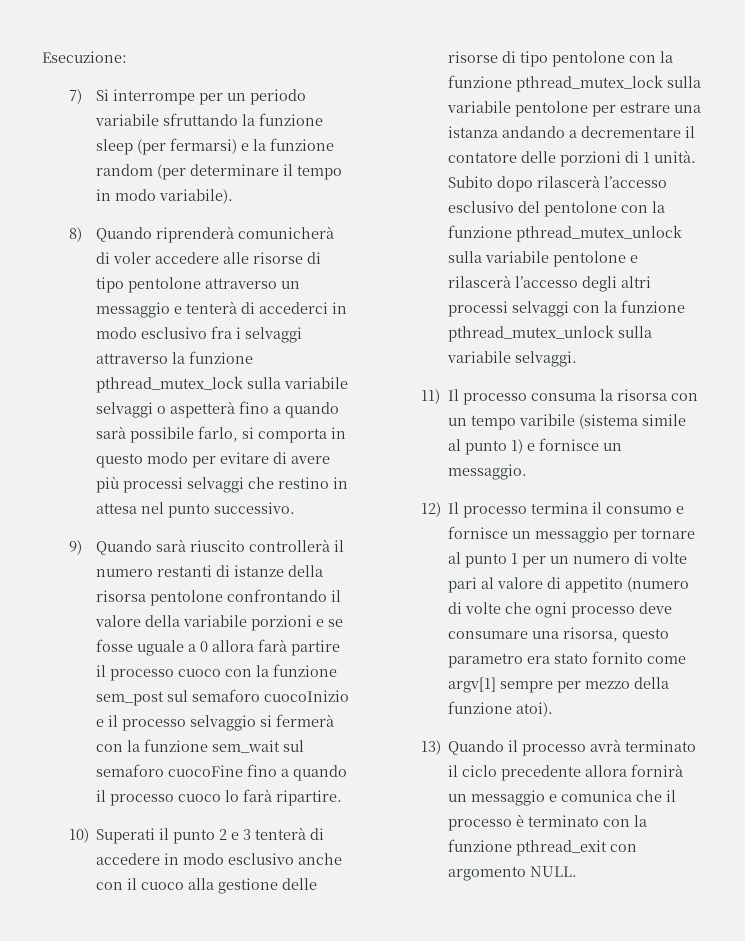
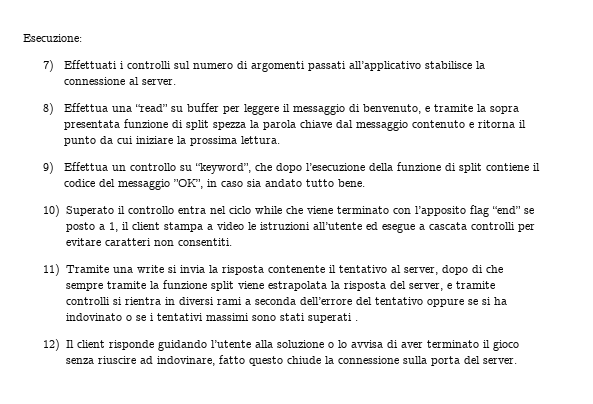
[96,89,307,105] [95,113,324,126] [96,138,335,155] [96,164,343,180] [96,189,234,204] [69,226,335,243] [96,252,322,264] [96,277,301,293] [96,301,348,318] [96,326,303,343] [96,351,254,364] [96,376,349,393] [96,401,340,418] [96,426,347,443] [96,452,331,468] [96,476,349,493] [96,502,296,518] [69,539,345,555] [96,565,324,577] [96,589,342,606] [95,615,344,631] [96,639,341,656] [96,664,338,681] [96,689,350,706] [96,714,335,731] [96,739,305,753] [96,764,348,781] [96,789,343,806] [69,827,325,844] [96,853,343,865] [96,878,318,894] [448,51,674,67] [448,75,702,92] [447,101,702,117] [448,126,696,138] [448,150,697,167] [448,175,668,192] [448,201,666,217] [448,225,683,242] [448,251,639,267] [448,275,652,292] [448,300,686,317] [448,325,653,342] [447,351,578,367] [421,389,699,405] [448,414,687,430] [448,438,623,455] [448,464,528,480] [421,502,685,518] [448,526,696,543] [448,552,688,568] [448,577,690,593] [448,602,673,618] [448,627,670,643] [448,651,687,668] [448,677,670,693] [448,701,554,717] [421,739,697,756] [448,764,684,781] [448,790,677,806] [448,814,648,831] [448,839,638,856] [448,866,578,881] Si interrompe per un periodo variabile sfruttando la funzione sleep (per fermarsi) e la funzione random (per determinare il tempo in modo variabile). // 8) Quando riprenderà comunicherà di voler accedere alle risorse di tipo pentolone attraverso un messaggio e tenterà di accederci in modo esclusivo fra i selvaggi attraverso la funzione pthread_mutex_lock sulla variabile selvaggi o aspetterà fino a quando sarà possibile farlo, si comporta in questo modo per evitare di avere più processi selvaggi che restino in attesa nel punto successivo. // 9) Quando sarà riuscito controllerà il numero restanti di istanze della risorsa pentolone confrontando il valore della variabile porzioni e se fosse uguale a 0 allora farà partire il processo cuoco con la funzione sem_post sul semaforo cuocoInizio e il processo selvaggio si fermerà con la funzione sem_wait sul semaforo cuocoFine fino a quando il processo cuoco lo farà ripartire. // 10) Superati il punto 2 e 3 tenterà di accedere in modo esclusivo anche con il cuoco alla gestione delle risorse di tipo pentolone con la funzione pthread_mutex_lock sulla variabile pentolone per estrare una istanza andando a decrementare il contatore delle porzioni di 1 unità. Subito dopo rilascerà l’accesso esclusivo del pentolone con la funzione pthread_mutex_unlock sulla variabile pentolone e rilascerà l’accesso degli altri processi selvaggi con la funzione pthread_mutex_unlock sulla variabile selvaggi. // 11) Il processo consuma la risorsa con un tempo varibile (sistema simile al punto 1) e fornisce un messaggio. // 12) Il processo termina il consumo e fornisce un messaggio per tornare al punto 1 per un numero di volte pari al valore di appetito (numero di volte che ogni processo deve consumare una risorsa, questo parametro era stato fornito come argv[1] sempre per mezzo della funzione atoi). // 13) Quando il processo avrà terminato il ciclo precedente allora fornirà un messaggio e comunica che il processo è terminato con la funzione pthread_exit con argomento NULL. -> [63,60,485,72] [63,77,176,85] [43,103,519,115] [63,119,526,131] [63,136,280,146] [43,162,540,174] [63,179,365,190] [43,205,535,217] [66,222,536,233] [66,238,233,246] [43,264,504,276] [66,280,496,291] [66,297,508,307] [66,313,359,323] [43,339,520,351] [66,355,518,366] Effettuati i controlli sul numero di argomenti passati all’applicativo stabilisce la connessione al server. // 8) Effettua una “read” su buffer per leggere il messaggio di benvenuto, e tramite la sopra presentata funzione di split spezza la parola chiave dal messaggio contenuto e ritorna il punto da cui iniziare la prossima lettura. // 9) Effettua un controllo su “keyword”, che dopo l’esecuzione della funzione di split contiene il codice del messaggio ”OK”, in caso sia andato tutto bene. // 10) Superato il controllo entra nel ciclo while che viene terminato con l’apposito flag “end” se posto a 1, il client stampa a video le istruzioni all’utente ed esegue a cascata controlli per evitare caratteri non consentiti. // 11) Tramite una write si invia la risposta contenente il tentativo al server, dopo di che sempre tramite la funzione split viene estrapolata la risposta del server, e tramite controlli si rientra in diversi rami a seconda dell’errore del tentativo oppure se si ha indovinato o se i tentativi massimi sono stati superati . // 12) Il client risponde guidando l’utente alla soluzione o lo avvisa di aver terminato il gioco senza riuscire ad indovinare, fatto questo chiude la connessione sulla porta del server.

